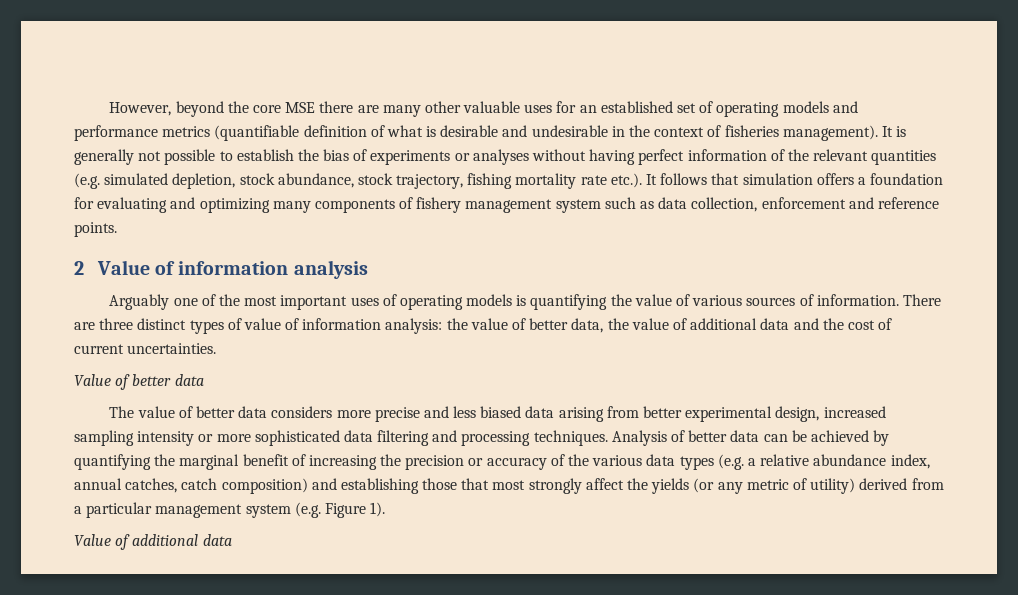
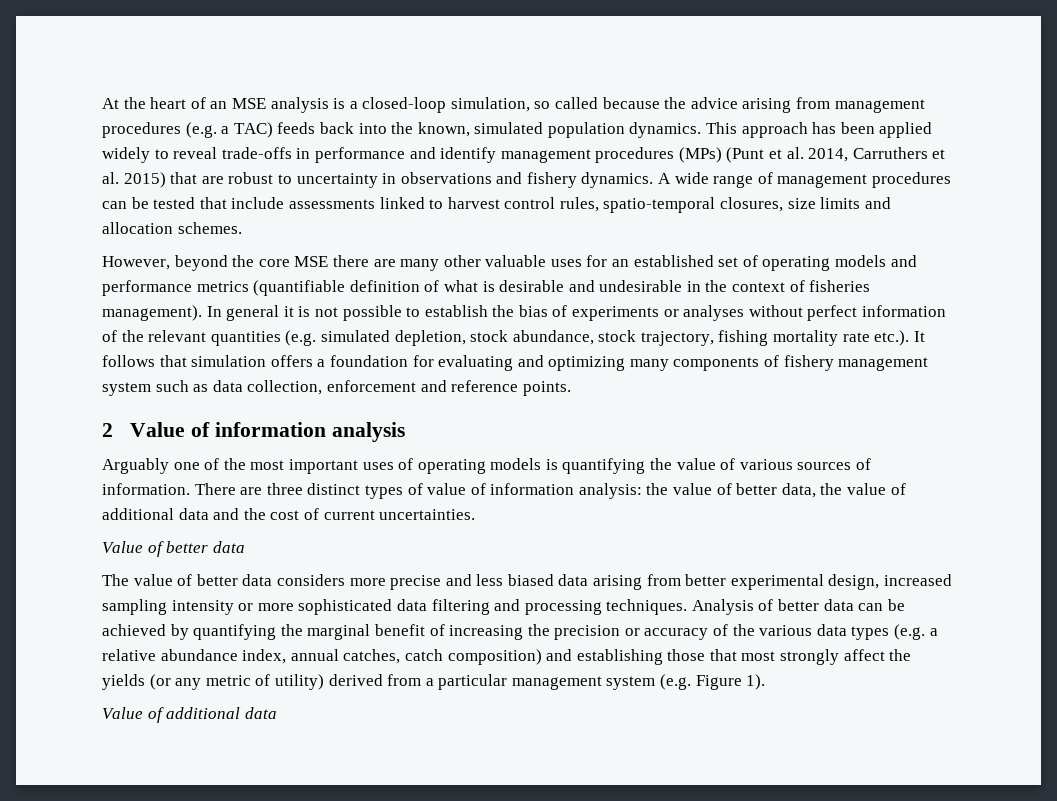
(109, 109) none -> [102,97,925,113] [102,122,933,138] [102,147,946,163] [102,172,952,188] [102,197,891,213] [102,222,242,234] At the heart of an MSE analysis is a closed-loop simulation, so called because the advice arising from management procedures (e.g. a TAC) feeds back into the known, simulated population dynamics. This approach has been applied widely to reveal trade-offs in performance and identify management procedures (MPs) (Punt et al. 2014, Carruthers et al. 2015) that are robust to uncertainty in observations and fishery dynamics. A wide range of management procedures can be tested that include assessments linked to harvest control rules, spatio-temporal closures, size limits and allocation schemes. //
[881,126,907,137] [74,149,134,165] It is generally -> [206,305,311,321] In general it is
[589,149,636,165] having -> (803, 311) none

